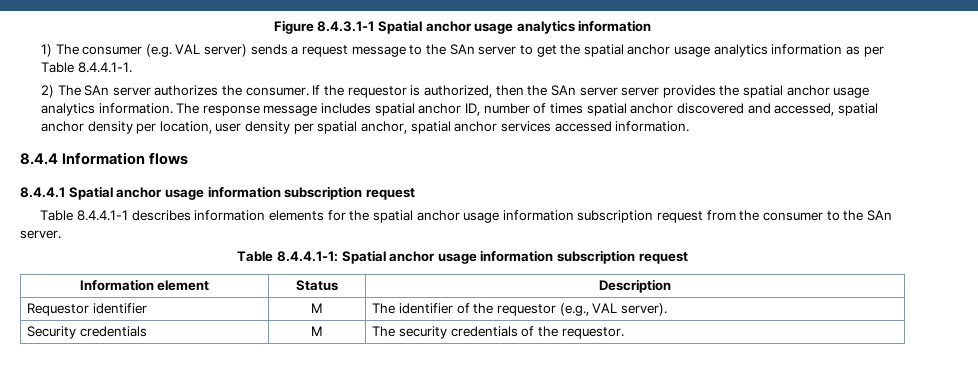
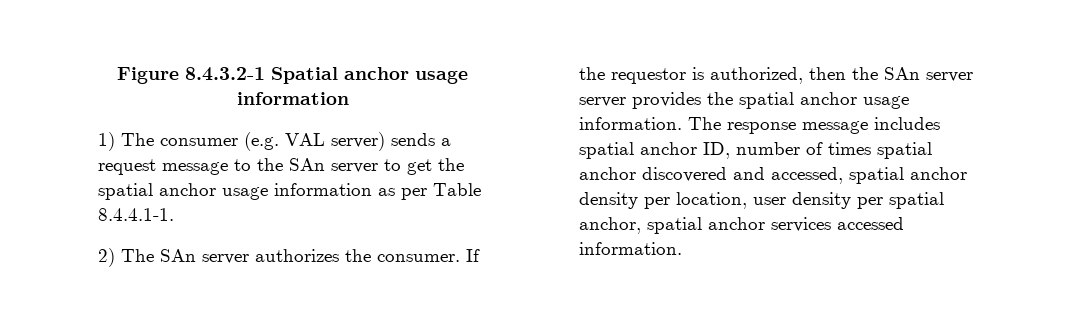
[317,20,575,34] 8.4.3.1-1 Spatial anchor usage analytics -> [185,67,468,84] 8.4.3.2-1 Spatial anchor usage
[713,44,768,57] analytics -> (269, 193) none
[40,103,95,116] analytics -> (910, 102) none
[20,152,189,165] [20,186,415,200] [40,210,892,223] [20,230,61,239] [237,250,688,264] [79,279,210,291] [296,280,338,291] [598,279,671,293] [27,303,147,316] [311,303,323,313] [372,303,667,316] [27,326,147,339] [311,326,323,336] [372,326,624,339] // 8.4.4 Information flows // 8.4.4.1 Spatial anchor usage information subscription request // Table 8.4.4.1-1 describes information elements for the spatial anchor usage information subscription request from the consumer to the SAn server. // Table 8.4.4.1-1: Spatial anchor usage information subscription request // Information element | Status | Description // Requestor identifier | M | The identifier of the requestor (e.g., VAL server). // Security credentials | M | The security credentials of the requestor. -> (683, 248) none

